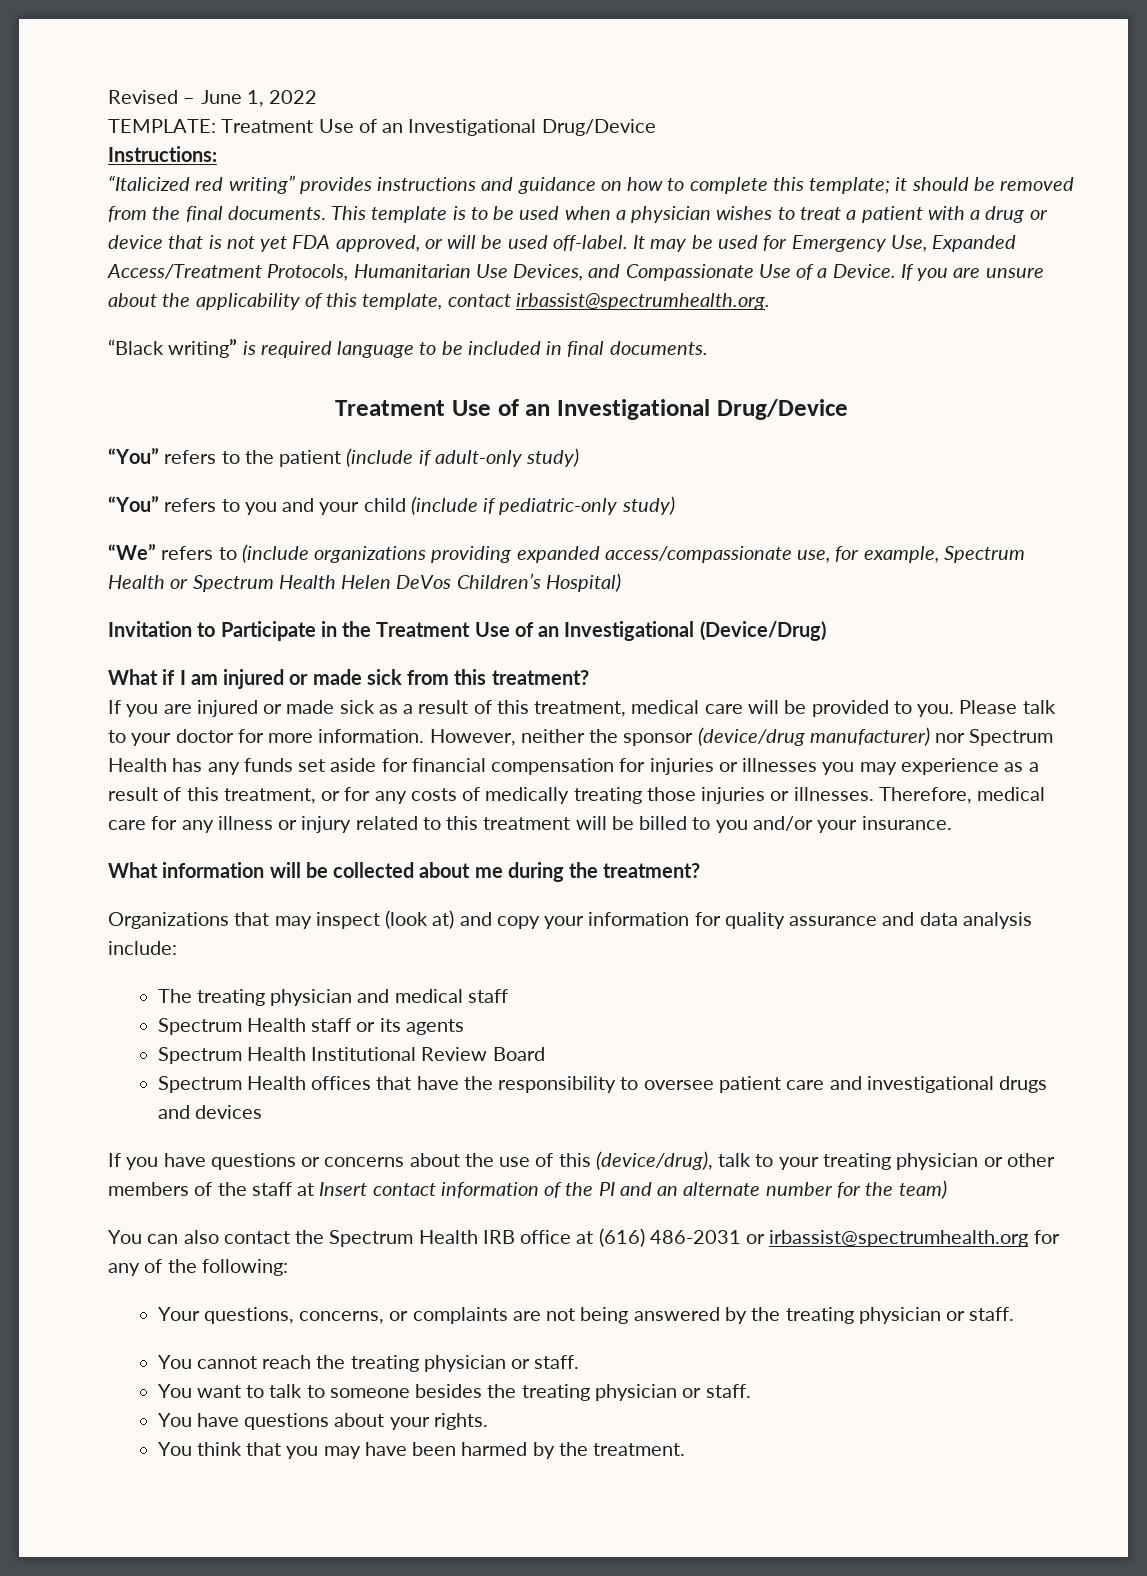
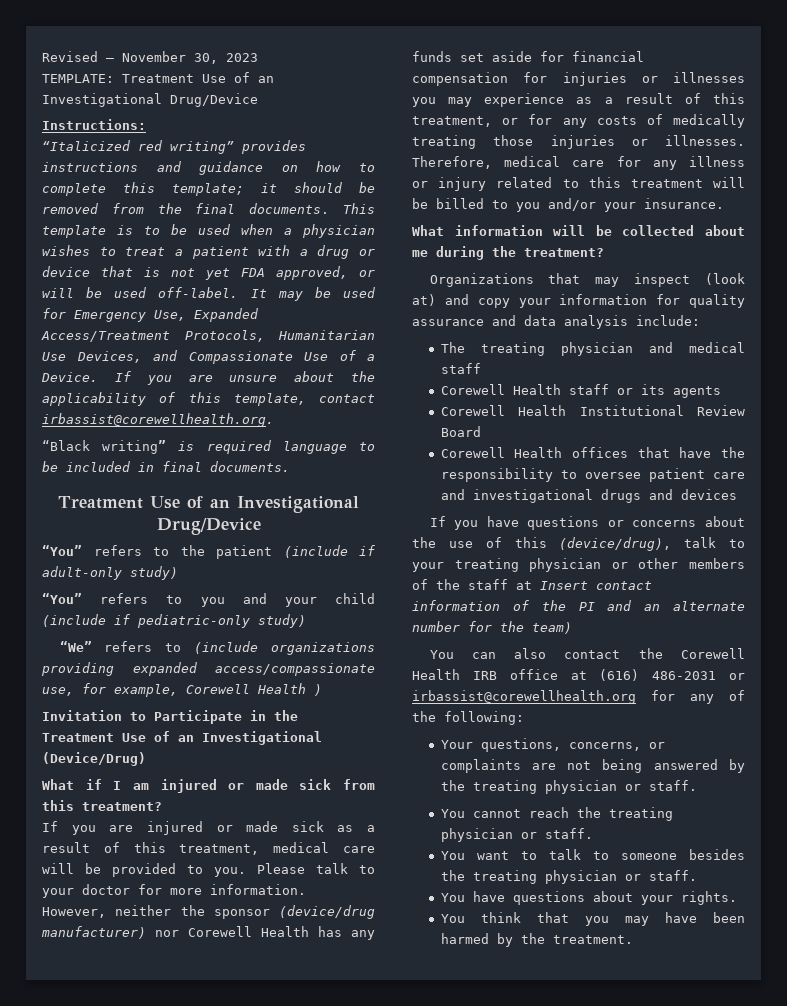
[200,90,318,107] June 1, 2022 -> [122,51,258,64] November 30, 2023
[515,293,770,310] irbassist@spectrumhealth.org. -> [42,413,274,427] irbassist@corewellhealth.org.
[943,546,1025,563] [108,573,621,592] Spectrum Health or Spectrum Health Helen DeVos Children’s Hospital) -> [186,683,322,696] Corewell Health )
[969,729,1054,746] Spectrum -> [188,926,252,937] Corewell
[157,1018,242,1035] Spectrum -> [440,384,505,395] Corewell
[157,1047,242,1064] Spectrum -> [440,405,505,416] Corewell
[157,1076,242,1093] Spectrum -> [440,447,505,458] Corewell
[329,1230,414,1247] Spectrum -> [681,648,745,659] Corewell
[769,1230,1029,1247] irbassist@spectrumhealth.org -> [412,690,636,704] irbassist@corewellhealth.org

